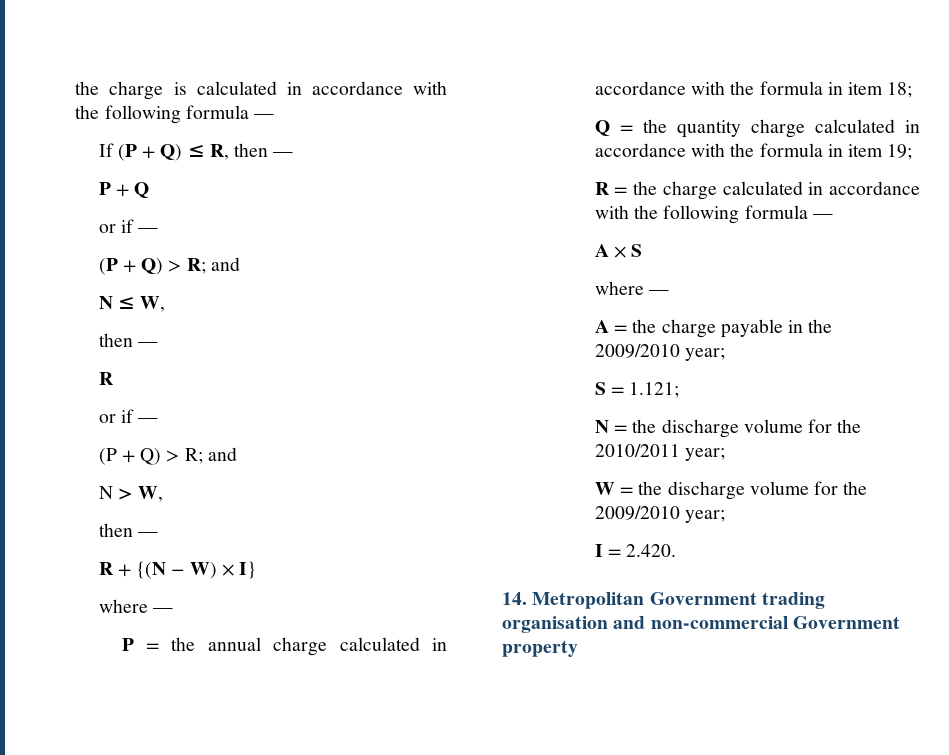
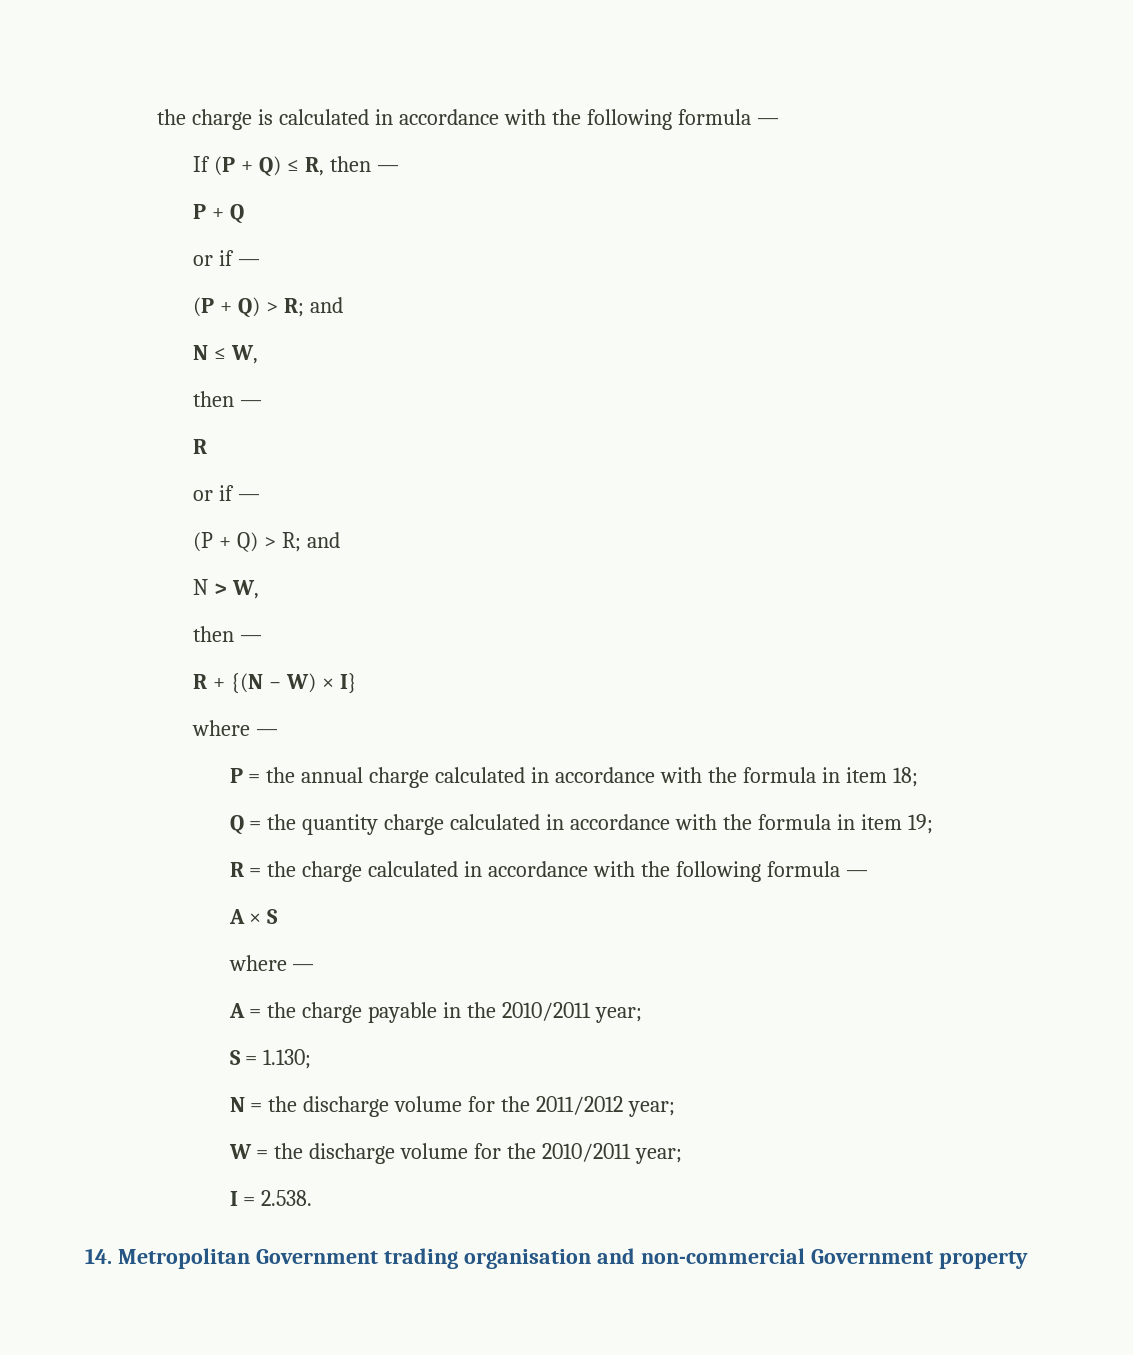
[594,344,680,358] 2009/2010 -> [502,1002,592,1021] 2010/2011
[629,382,680,398] 1.121; -> [263,1049,312,1069] 1.130;
[594,444,725,461] [594,481,868,500] [594,506,680,520] 2010/2011 year; // W = the discharge volume for the 2009/2010 -> [536,1096,676,1117] [228,1143,632,1164] 2011/2012 year; // W = the discharge volume for the 2010/2011
[626,544,677,557] 2.420. -> [261,1190,313,1206] 2.538.

